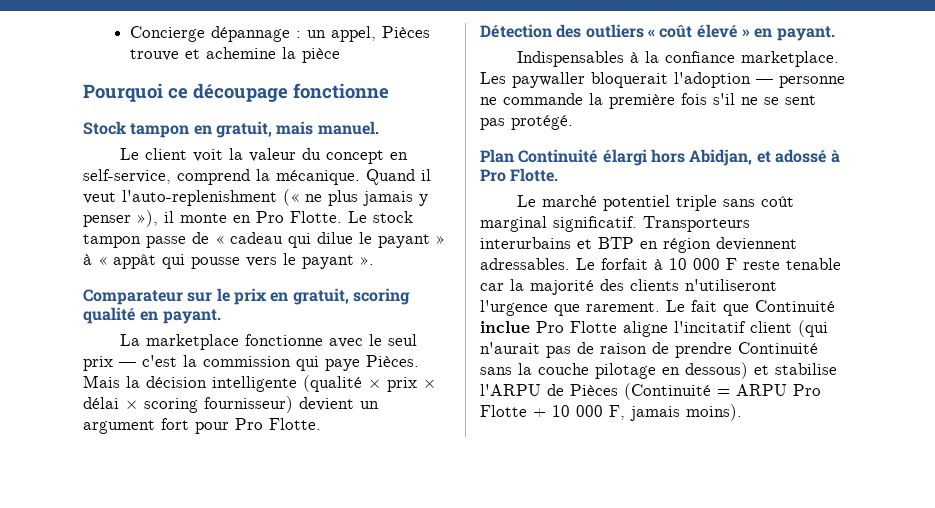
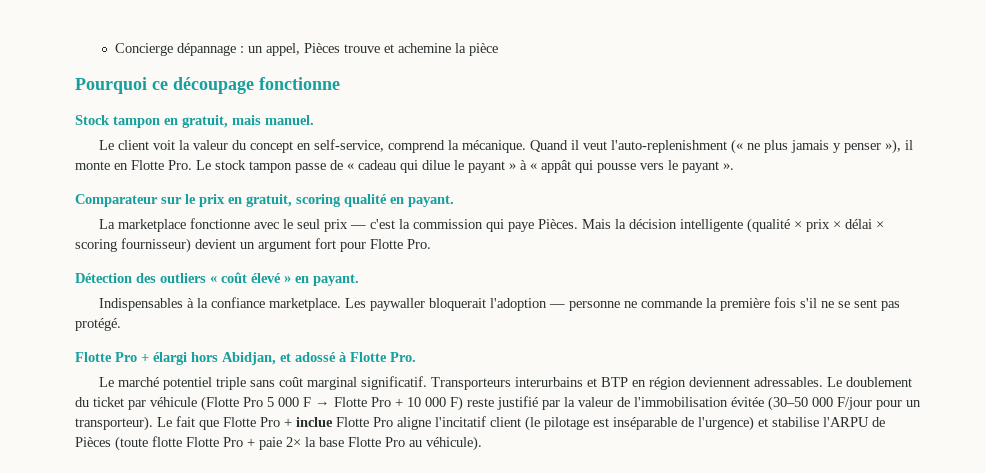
[256,211,342,223] Pro Flotte. -> [131,160,192,170] Flotte Pro.
[235,418,321,430] Pro Flotte. -> [370,239,431,249] Flotte Pro.
[480,149,599,163] Plan Continuité -> [75,352,149,362] Flotte Pro +
[480,168,559,182] Pro Flotte. -> [350,352,416,362] Flotte Pro.
[601,258,841,270] [480,279,777,295] [480,300,835,316] [480,320,828,337] [480,342,818,358] [480,362,748,379] forfait à 10 000 F reste tenable car la majorité des clients n'utiliseront l'urgence que rarement. Le fait que Continuité inclue Pro Flotte aligne l'incitatif client (qui n'aurait pas de raison de prendre Continuité sans la couche pilotage en dessous) -> [846,377,913,387] [75,396,921,411] [75,416,754,431] doublement du ticket par véhicule (Flotte Pro 5 000 F → Flotte Pro + 10 000 F) reste justifié par la valeur de l'immobilisation évitée (30–50 000 F/jour pour un transporteur). Le fait que Flotte Pro + inclue Flotte Pro aligne l'incitatif client (le pilotage est inséparable de l'urgence)
[624,383,821,400] [480,404,742,421] (Continuité = ARPU Pro Flotte + 10 000 F, jamais moins). -> [115,436,482,451] (toute flotte Flotte Pro + paie 2× la base Flotte Pro au véhicule).

